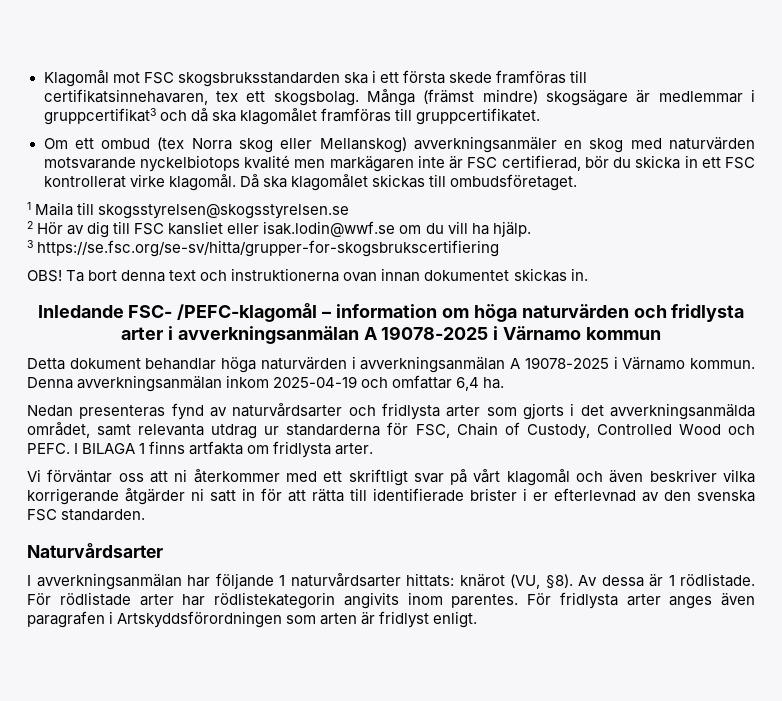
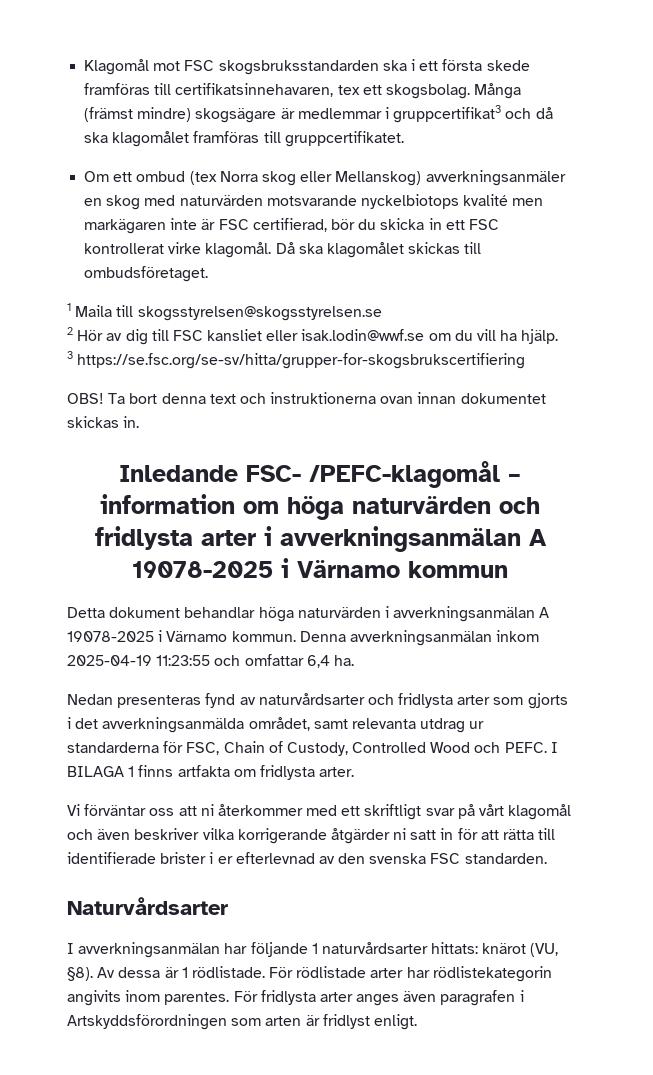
(358, 382) none -> [156,655,211,666] 11:23:55

